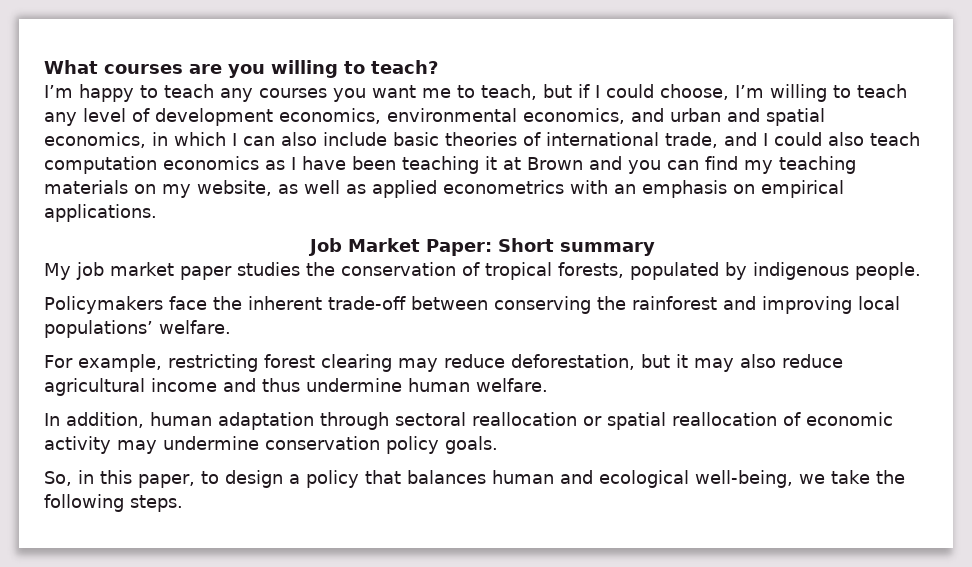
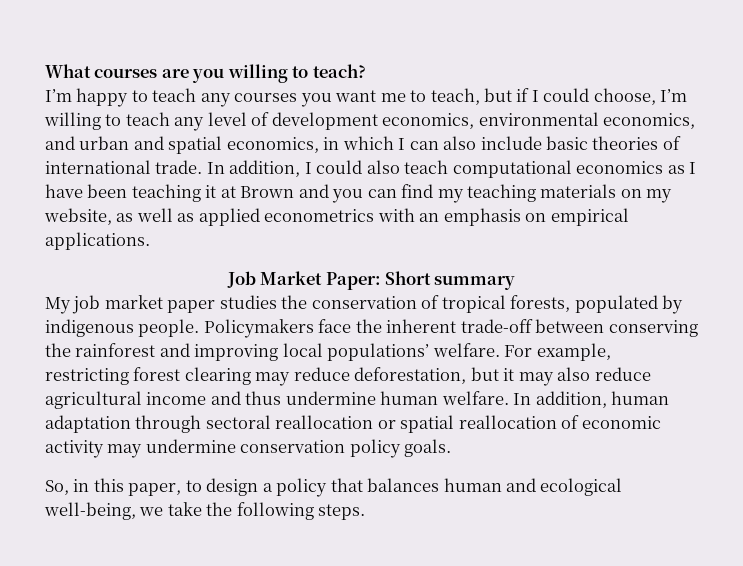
[665,132,757,148] trade, and -> [155,160,301,177] trade. In addition,
[44,156,157,174] computation -> [452,160,572,178] computational
(921, 271) // -> (200, 328) none
(231, 327) // -> (500, 350) none
(548, 385) // -> (509, 398) none

